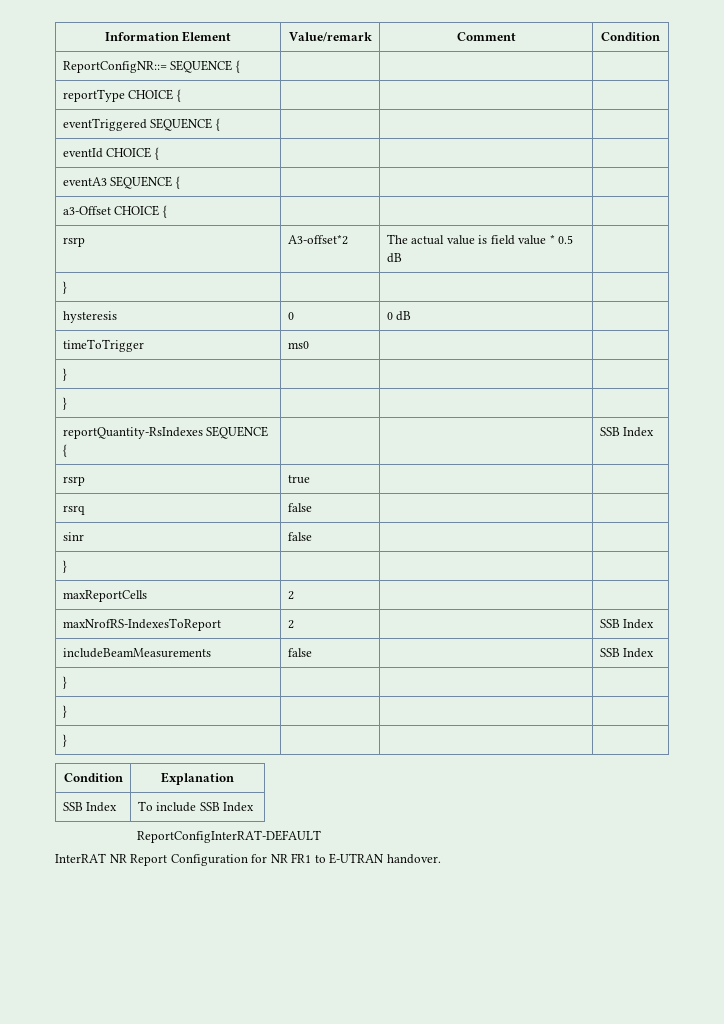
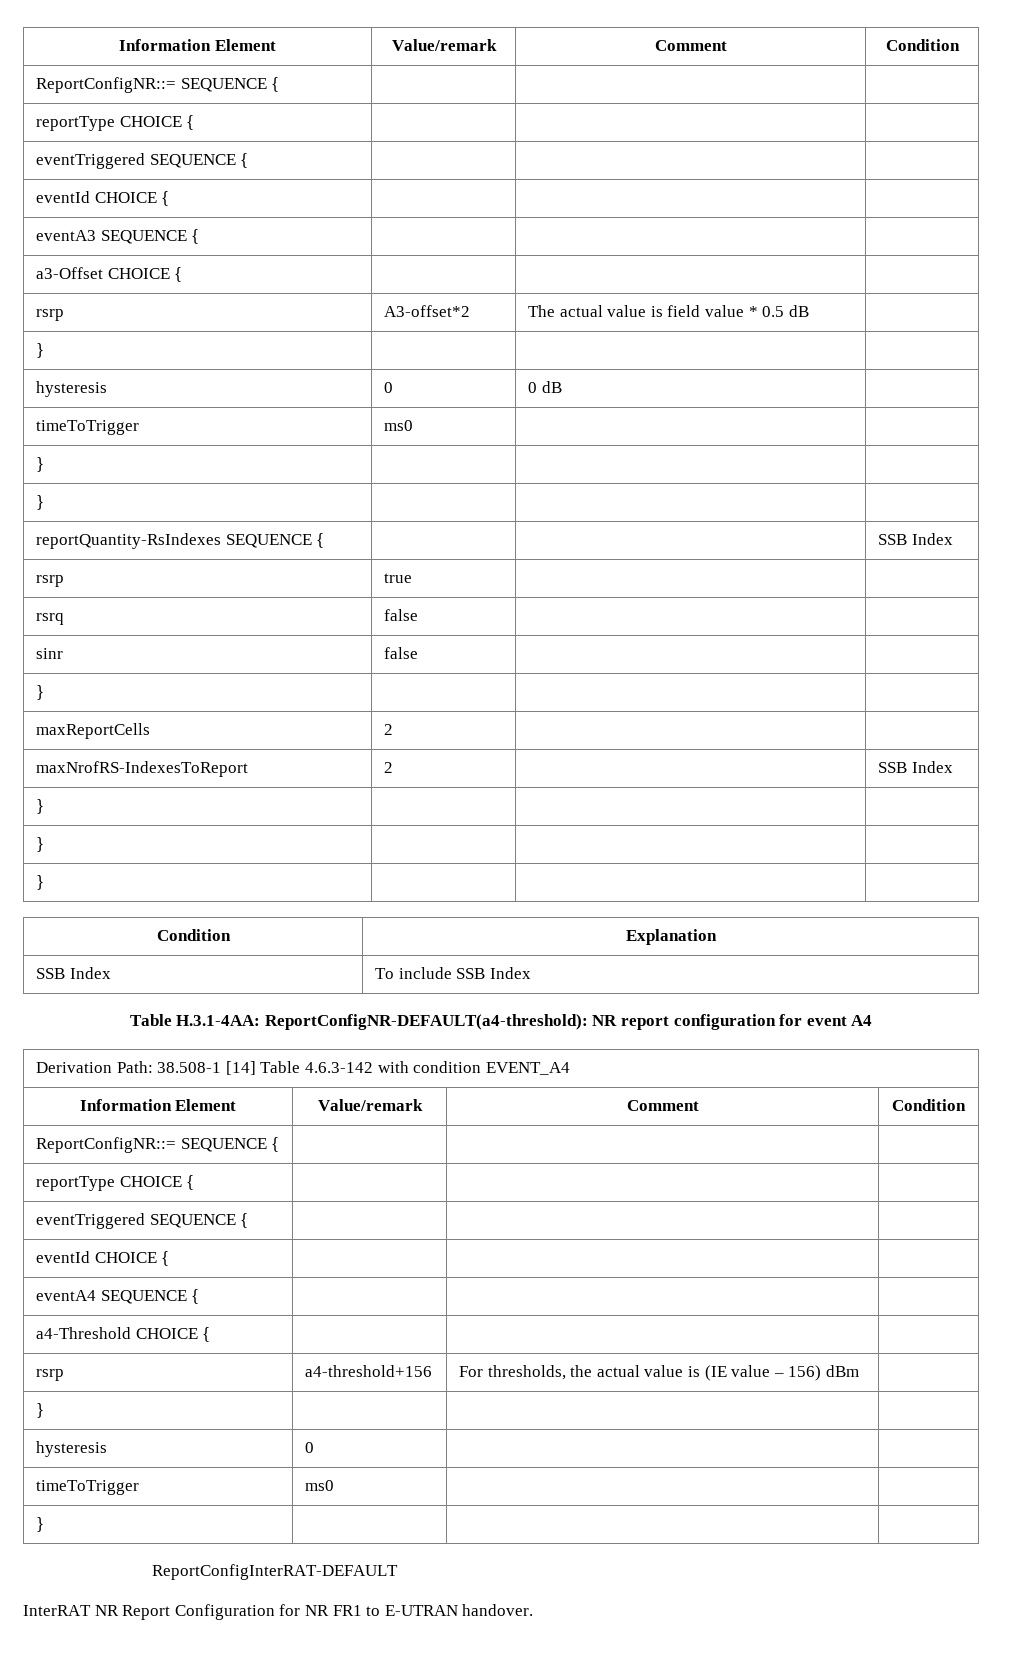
[62,648,211,658] [287,648,312,657] [599,648,655,658] // includeBeamMeasurements | false | | SSB Index -> (953, 767) none
(255, 807) none -> [129,1014,873,1030] [35,1061,570,1075] [79,1099,237,1111] [317,1099,423,1111] [626,1100,699,1111] [892,1099,966,1111] [35,1137,280,1153] [35,1175,195,1191] [35,1213,249,1229] [35,1251,170,1266] [35,1289,200,1304] [35,1327,211,1342] [35,1369,64,1381] [304,1365,432,1377] [458,1365,859,1381] [35,1403,44,1418] [35,1441,107,1457] [304,1442,314,1453] [35,1480,139,1495] [304,1480,334,1491] [35,1517,44,1532] // Table H.3.1-4AA: ReportConfigNR-DEFAULT(a4-threshold): NR report configuration for event A4 // Derivation Path: 38.508-1 [14] Table 4.6.3-142 with condition EVENT_A4 // Information Element | Value/remark | Comment | Condition // ReportConfigNR::= SEQUENCE { | | | // reportType CHOICE { | | | // eventTriggered SEQUENCE { | | | // eventId CHOICE { | | | // eventA4 SEQUENCE { | | | // a4-Threshold CHOICE { | | | // rsrp | a4-threshold+156 | For thresholds, the actual value is (IE value – 156) dBm | // } | | | // hysteresis | 0 | | // timeToTrigger | ms0 | | // } | | |

